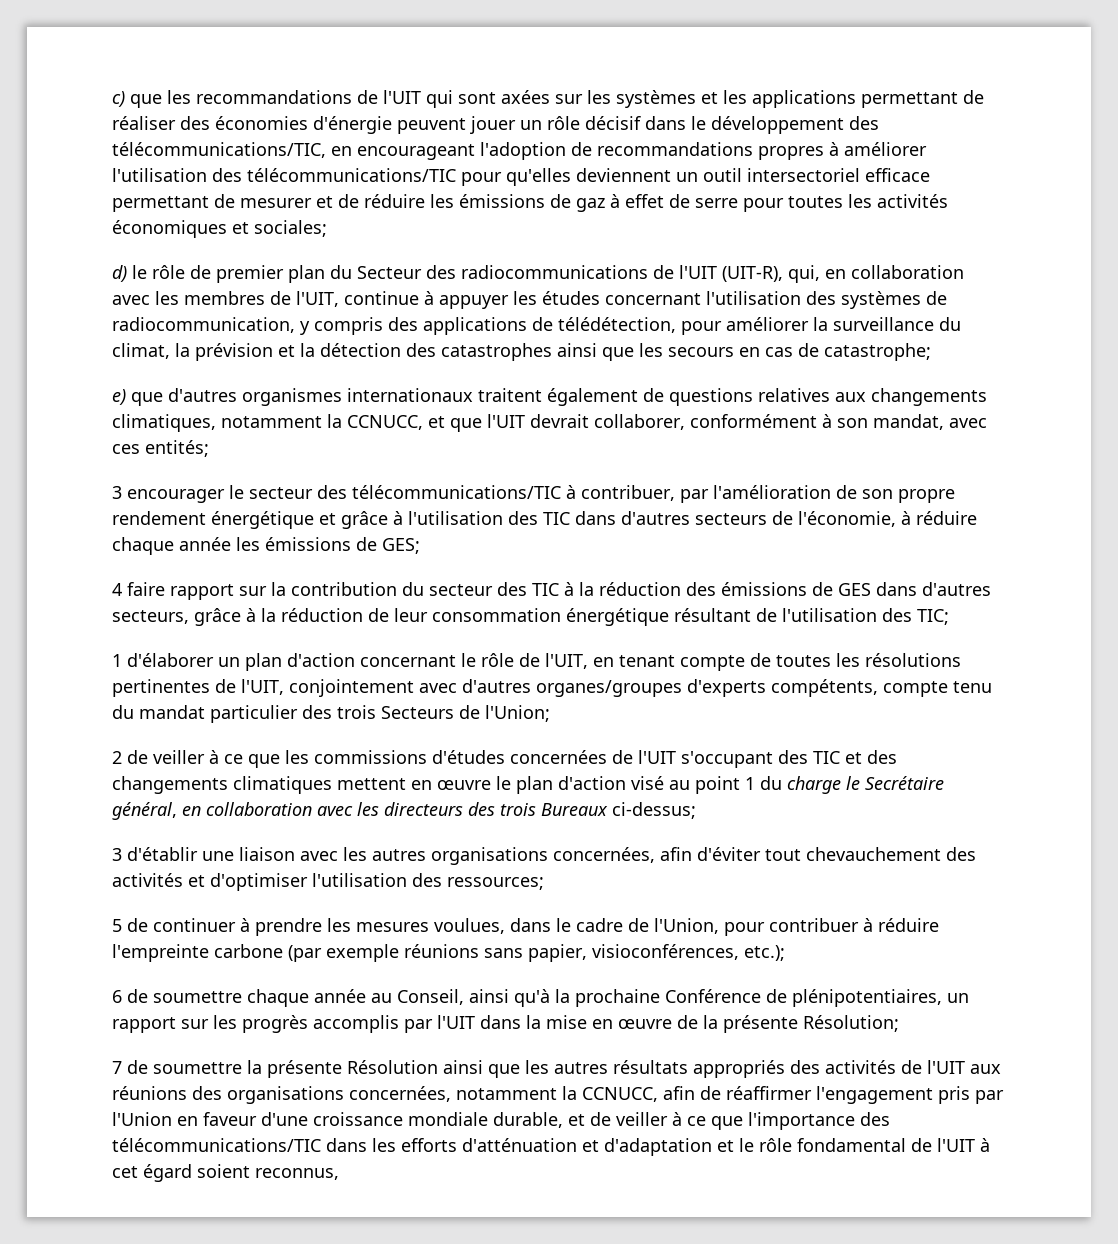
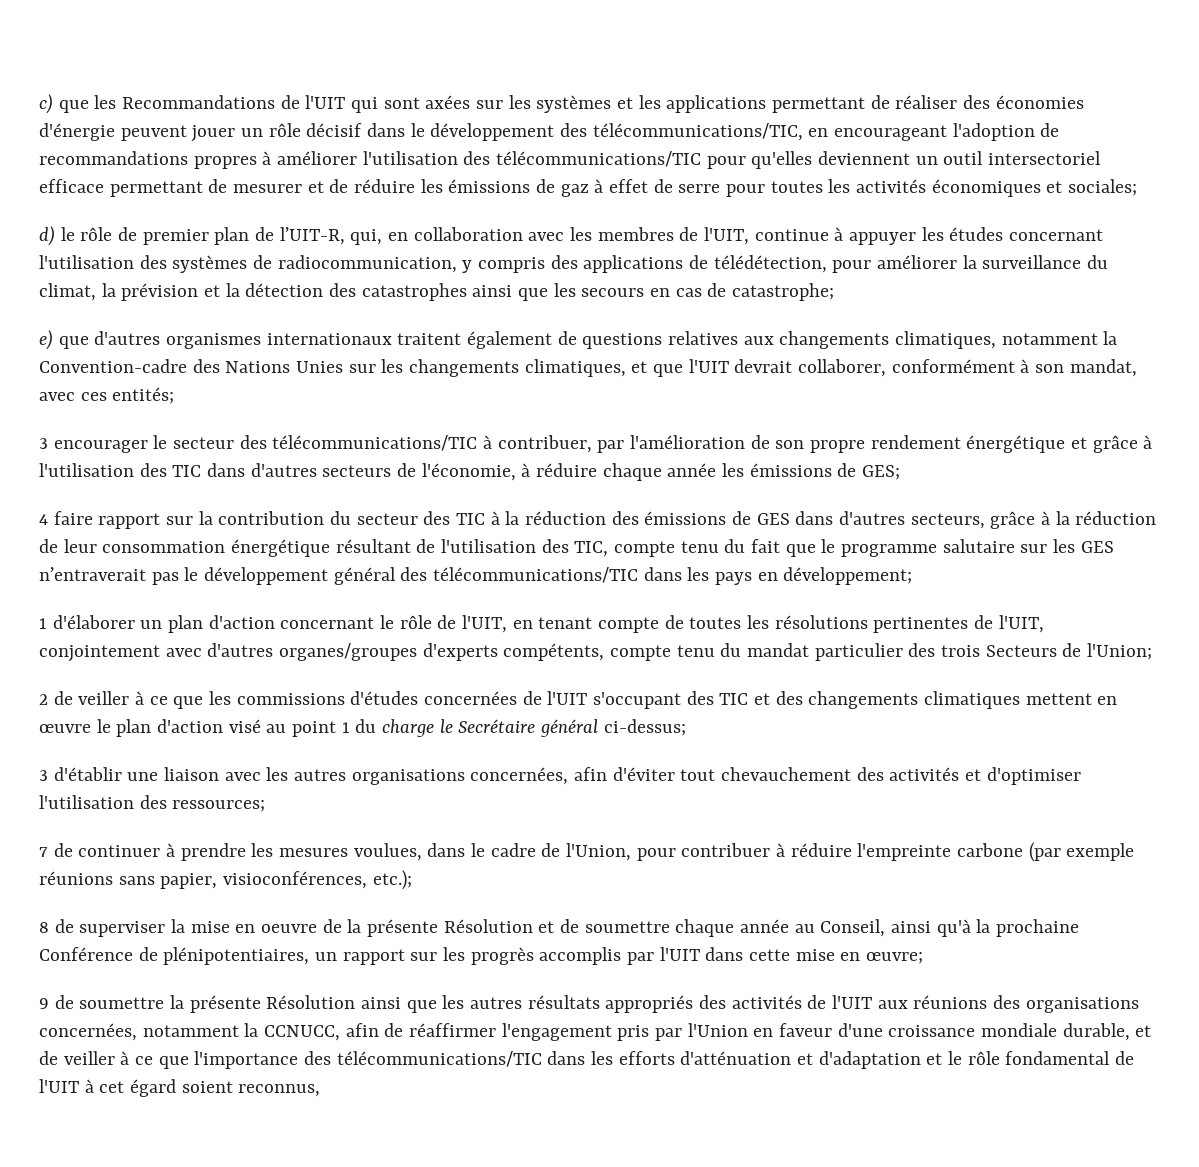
[196,90,352,104] recommandations -> [122,95,276,109] Recommandations
[330,265,783,282] du Secteur des radiocommunications de l'UIT (UIT-R), -> [255,227,345,245] de l’UIT-R,
[347,415,423,430] CCNUCC, -> [39,359,626,377] Convention-cadre des Nations Unies sur les changements climatiques,
[917,609,949,625] TIC; -> [574,539,1114,557] [39,567,913,585] TIC, compte tenu du fait que le programme salutaire sur les GES n’entraverait pas le développement général des télécommunications/TIC dans les pays en développement;
[112,802,608,820] général, en collaboration avec les directeurs des trois Bureaux -> [540,719,599,737] général
[112,919,122,932] 5 -> [39,847,48,857] 7
[112,990,122,1003] 6 -> [39,919,555,937] 8 de superviser la mise en oeuvre de la présente Résolution et
[526,1015,899,1033] [112,1061,122,1074] la mise en œuvre de la présente Résolution; // 7 -> [749,949,924,964] [39,998,49,1009] cette mise en œuvre; // 9

